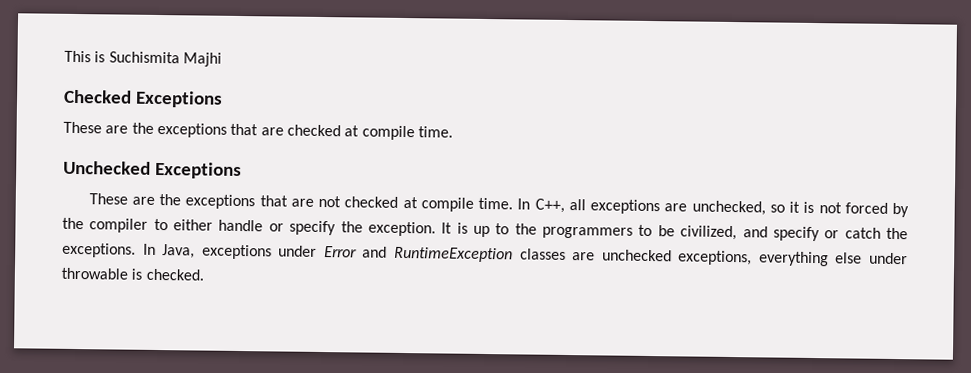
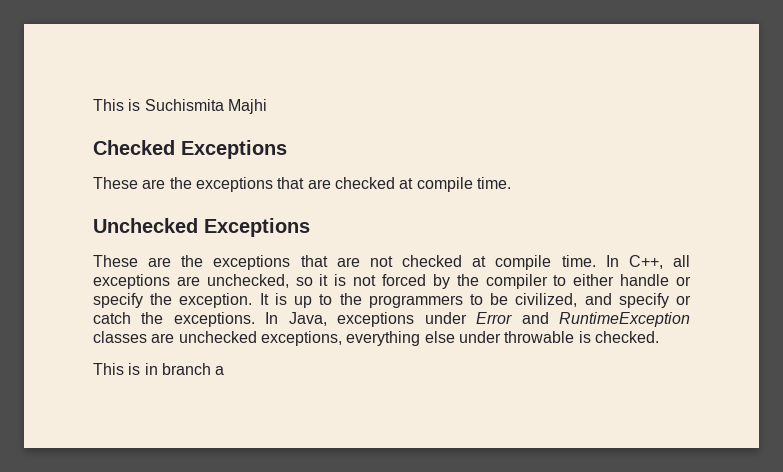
(204, 274) none -> [93,363,225,375] // This is in branch a

